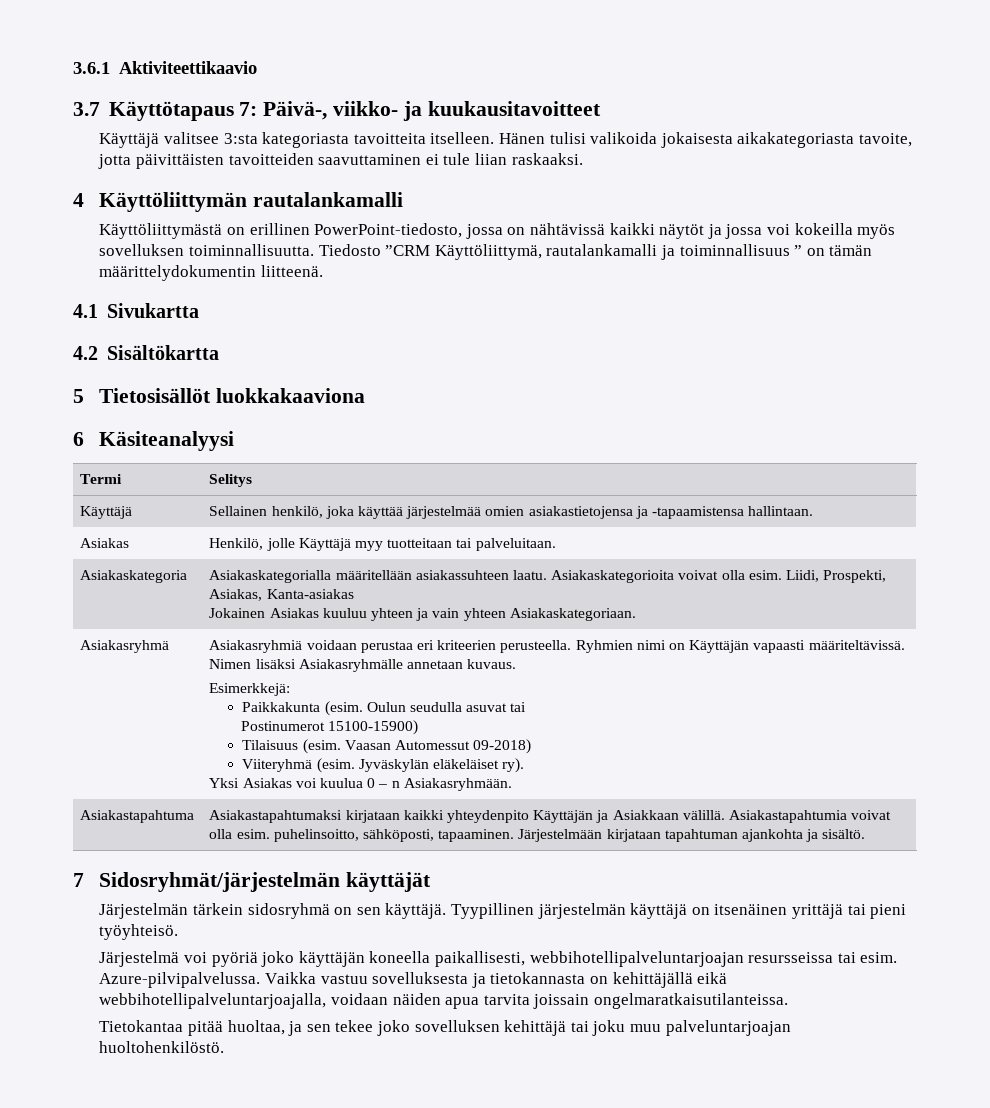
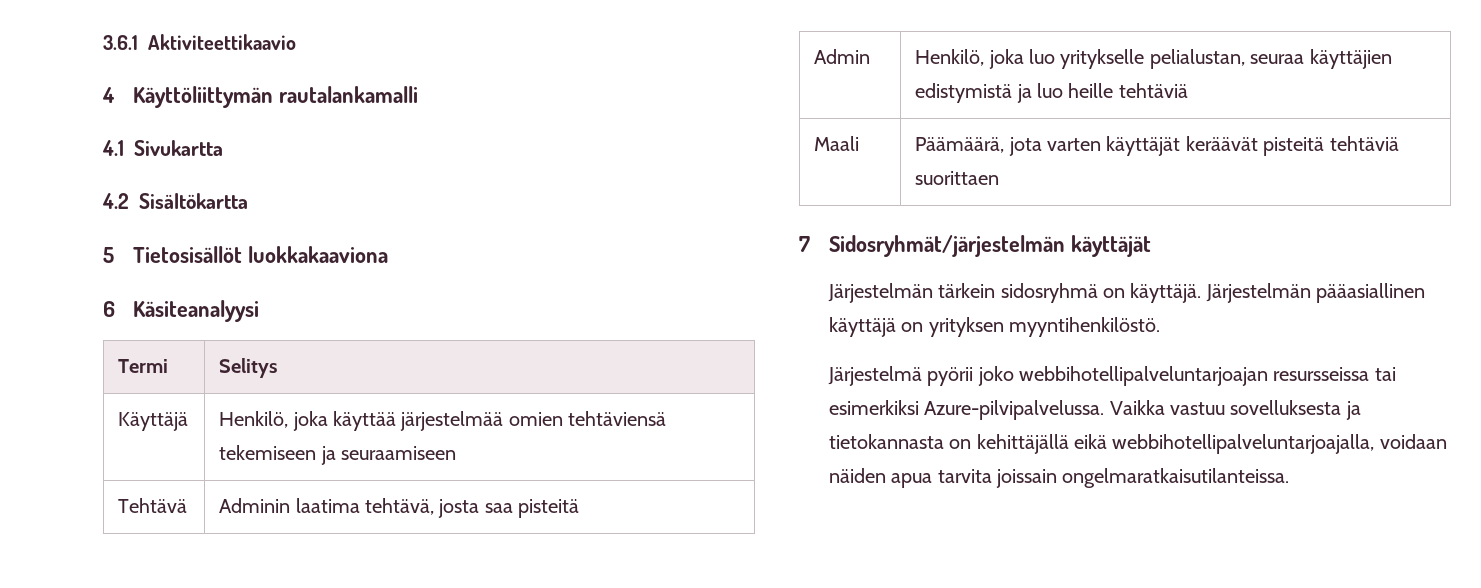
[73,101,601,121] [99,132,912,148] [98,153,583,169] [73,192,404,212] [99,223,896,239] [99,244,873,260] [99,265,324,281] 3.7 Käyttötapaus 7: Päivä-, viikko- ja kuukausitavoitteet // Käyttäjä valitsee 3:sta kategoriasta tavoitteita itselleen. Hänen tulisi valikoida jokaisesta aikakategoriasta tavoite, jotta päivittäisten tavoitteiden saavuttaminen ei tule liian raskaaksi. // 4 Käyttöliittymän rautalankamalli // Käyttöliittymästä on erillinen PowerPoint-tiedosto, jossa on nähtävissä kaikki näytöt ja jossa voi kokeilla myös sovelluksen toiminnallisuutta. Tiedosto ”CRM Käyttöliittymä, rautalankamalli ja toiminnallisuus ” on tämän määrittelydokumentin liitteenä. -> [102,86,418,108] 4 Käyttöliittymän rautalankamalli
[209,506,323,518] Sellainen henkilö, -> [219,411,289,428] Henkilö,
[528,506,814,519] [80,538,130,548] [209,538,556,551] [80,570,188,583] [209,570,887,583] [209,589,354,601] [209,608,636,621] [80,640,170,653] [209,640,905,653] [209,659,517,672] [209,683,291,696] [242,701,527,716] [241,720,419,735] [242,739,532,754] [242,758,525,773] [209,778,512,791] [80,810,195,823] [209,810,892,823] [209,829,866,842] asiakastietojensa ja -tapaamistensa hallintaan. // Asiakas | Henkilö, jolle Käyttäjä myy tuotteitaan tai palveluitaan. // Asiakaskategoria | Asiakaskategorialla määritellään asiakassuhteen laatu. Asiakaskategorioita voivat olla esim. Liidi, Prospekti, Asiakas, Kanta-asiakas // Jokainen Asiakas kuuluu yhteen ja vain yhteen Asiakaskategoriaan. // Asiakasryhmä | Asiakasryhmiä voidaan perustaa eri kriteerien perusteella. Ryhmien nimi on Käyttäjän vapaasti määriteltävissä. Nimen lisäksi Asiakasryhmälle annetaan kuvaus. // Esimerkkejä: // Paikkakunta (esim. Oulun seudulla asuvat tai // Postinumerot 15100-15900) // Tilaisuus (esim. Vaasan Automessut 09-2018) // Viiteryhmä (esim. Jyväskylän eläkeläiset ry). // Yksi Asiakas voi kuulua 0 – n Asiakasryhmään. // Asiakastapahtuma | Asiakastapahtumaksi kirjataan kaikki yhteydenpito Käyttäjän ja Asiakkaan välillä. Asiakastapahtumia voivat olla esim. puhelinsoitto, sähköposti, tapaaminen. Järjestelmään kirjataan tapahtuman ajankohta ja sisältö. -> [568,411,667,426] [219,445,456,465] [118,498,188,513] [219,498,580,518] [814,49,871,64] [915,49,1392,69] [915,83,1188,103] [814,136,860,151] [915,136,1399,156] [915,171,1000,185] tehtäviensä tekemiseen ja seuraamiseen // Tehtävä | Adminin laatima tehtävä, josta saa pisteitä // Admin | Henkilö, joka luo yritykselle pelialustan, seuraa käyttäjien edistymistä ja luo heille tehtäviä // Maali | Päämäärä, jota varten käyttäjät keräävät pisteitä tehtäviä suorittaen
[356,903,907,919] [99,924,179,940] [99,951,526,967] sen käyttäjä. Tyypillinen järjestelmän käyttäjä on itsenäinen yrittäjä tai pieni työyhteisö. // Järjestelmä voi pyöriä joko käyttäjän koneella paikallisesti, -> [1130,283,1426,303] [828,317,1160,337] [827,366,1014,386] käyttäjä. Järjestelmän pääasiallinen käyttäjä on yrityksen myyntihenkilöstö. // Järjestelmä pyörii joko
[860,952,898,963] esim. -> [828,400,919,415] esimerkiksi
[99,1020,791,1036] [99,1041,225,1053] // Tietokantaa pitää huoltaa, ja sen tekee joko sovelluksen kehittäjä tai joku muu palveluntarjoajan huoltohenkilöstö. -> (1290, 478) none

